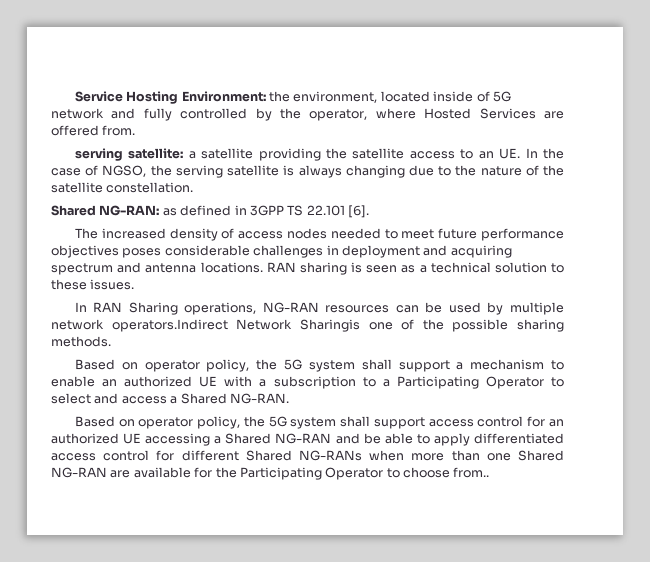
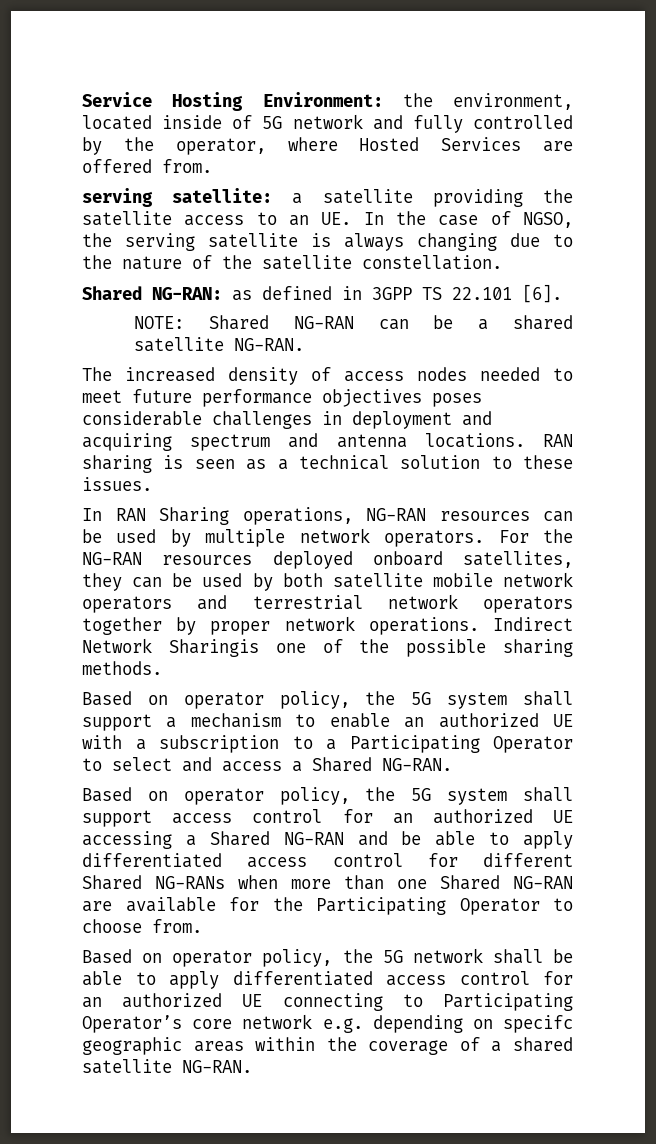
(369, 211) none -> [134,315,573,330] [134,337,305,352] // NOTE: Shared NG-RAN can be a shared satellite NG-RAN.
[111,319,228,332] operators.Indirect -> [384,529,573,547] [82,551,573,569] [82,572,573,591] [82,594,573,613] [82,616,573,635] operators. For the NG-RAN resources deployed onboard satellites, they can be used by both satellite mobile network operators and terrestrial network operators together by proper network operations. Indirect
[453,467,490,478] from.. -> [152,919,202,933] [82,948,573,967] [82,971,573,989] [82,993,573,1011] [82,1014,573,1033] [82,1037,573,1055] [82,1059,252,1074] from. // Based on operator policy, the 5G network shall be able to apply differentiated access control for an authorized UE connecting to Participating Operator’s core network e.g. depending on specifc geographic areas within the coverage of a shared satellite NG-RAN.

